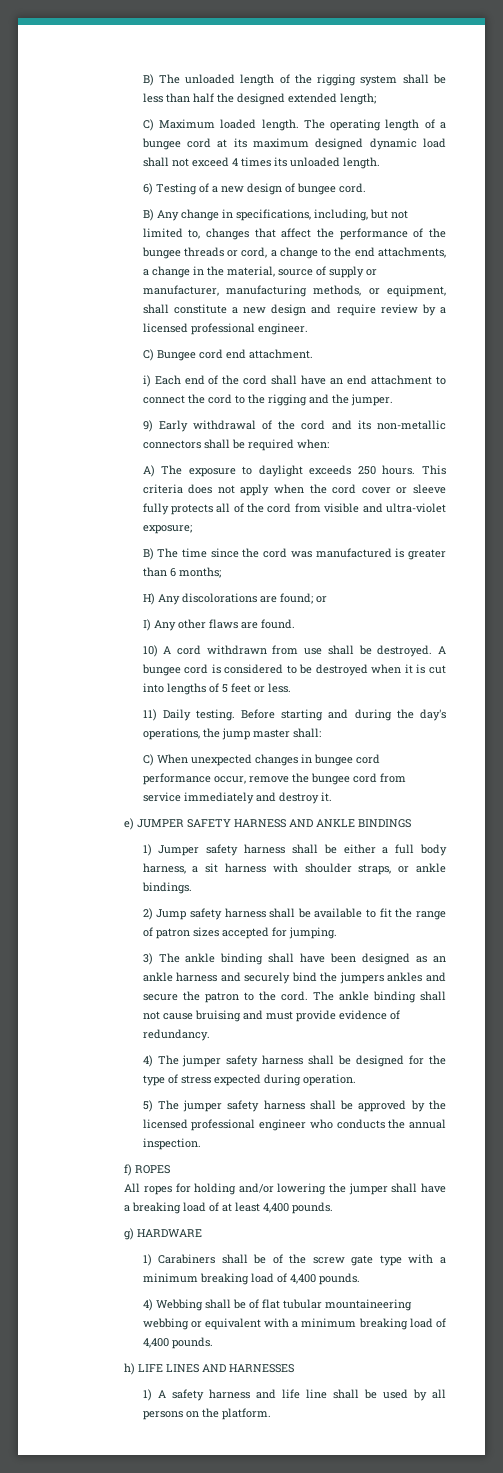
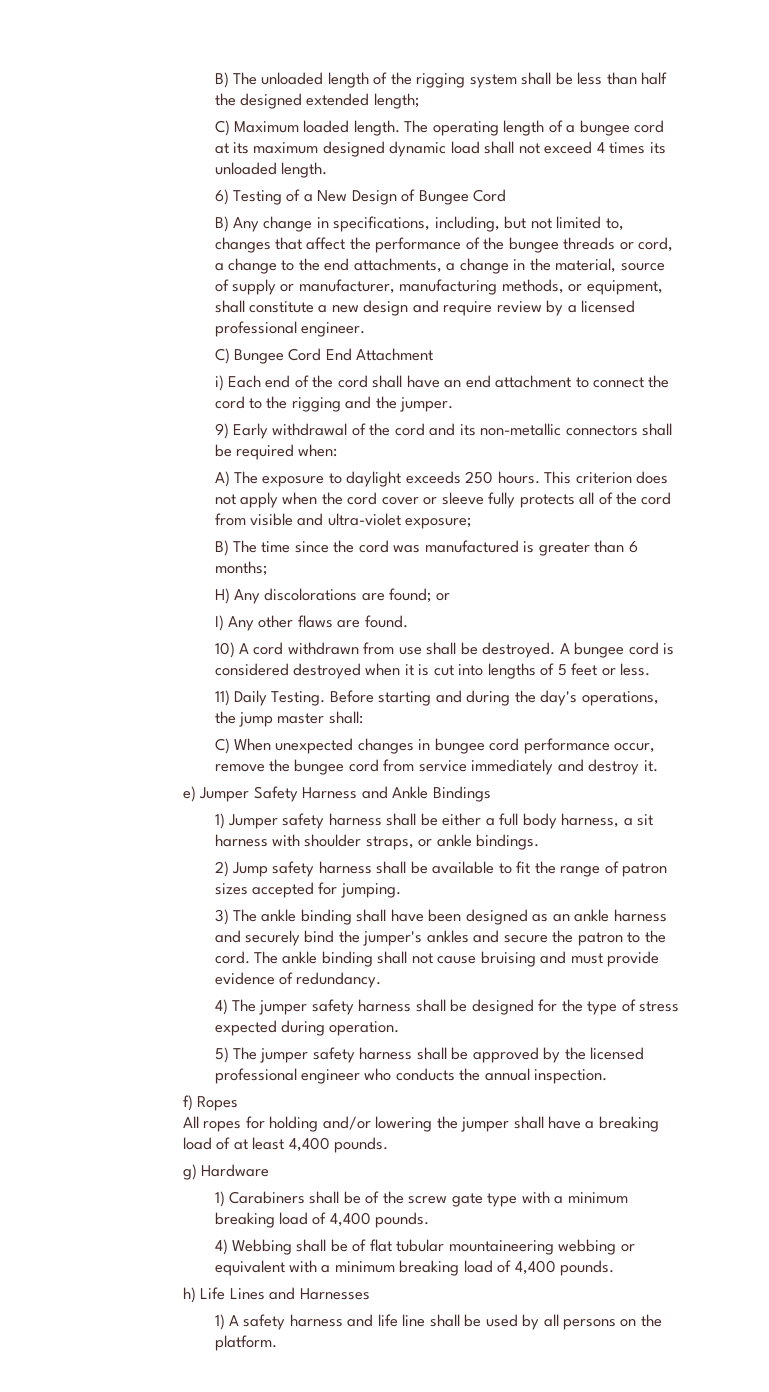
[220,183,366,195] new design of bungee cord. -> [317,189,507,205] New Design of Bungee Cord
[198,349,313,359] cord end attachment. -> [288,348,434,361] Cord End Attachment
[142,484,183,494] criteria -> [575,472,632,484] criterion
[286,664,313,674] to be -> (289, 669) none
[195,709,235,721] testing. -> [271,691,326,706] Testing.
[137,819,412,828] JUMPER SAFETY HARNESS AND ANKLE BINDINGS -> [199,786,491,802] Jumper Safety Harness and Ankle Bindings
[339,972,384,984] jumpers -> [363,931,423,946] jumper's
[135,1165,171,1174] ROPES -> [197,1096,239,1111] Ropes
[137,1229,203,1237] HARDWARE -> [201,1164,270,1177] Hardware
[138,1364,295,1373] LIFE LINES AND HARNESSES -> [200,1287,370,1300] Life Lines and Harnesses

